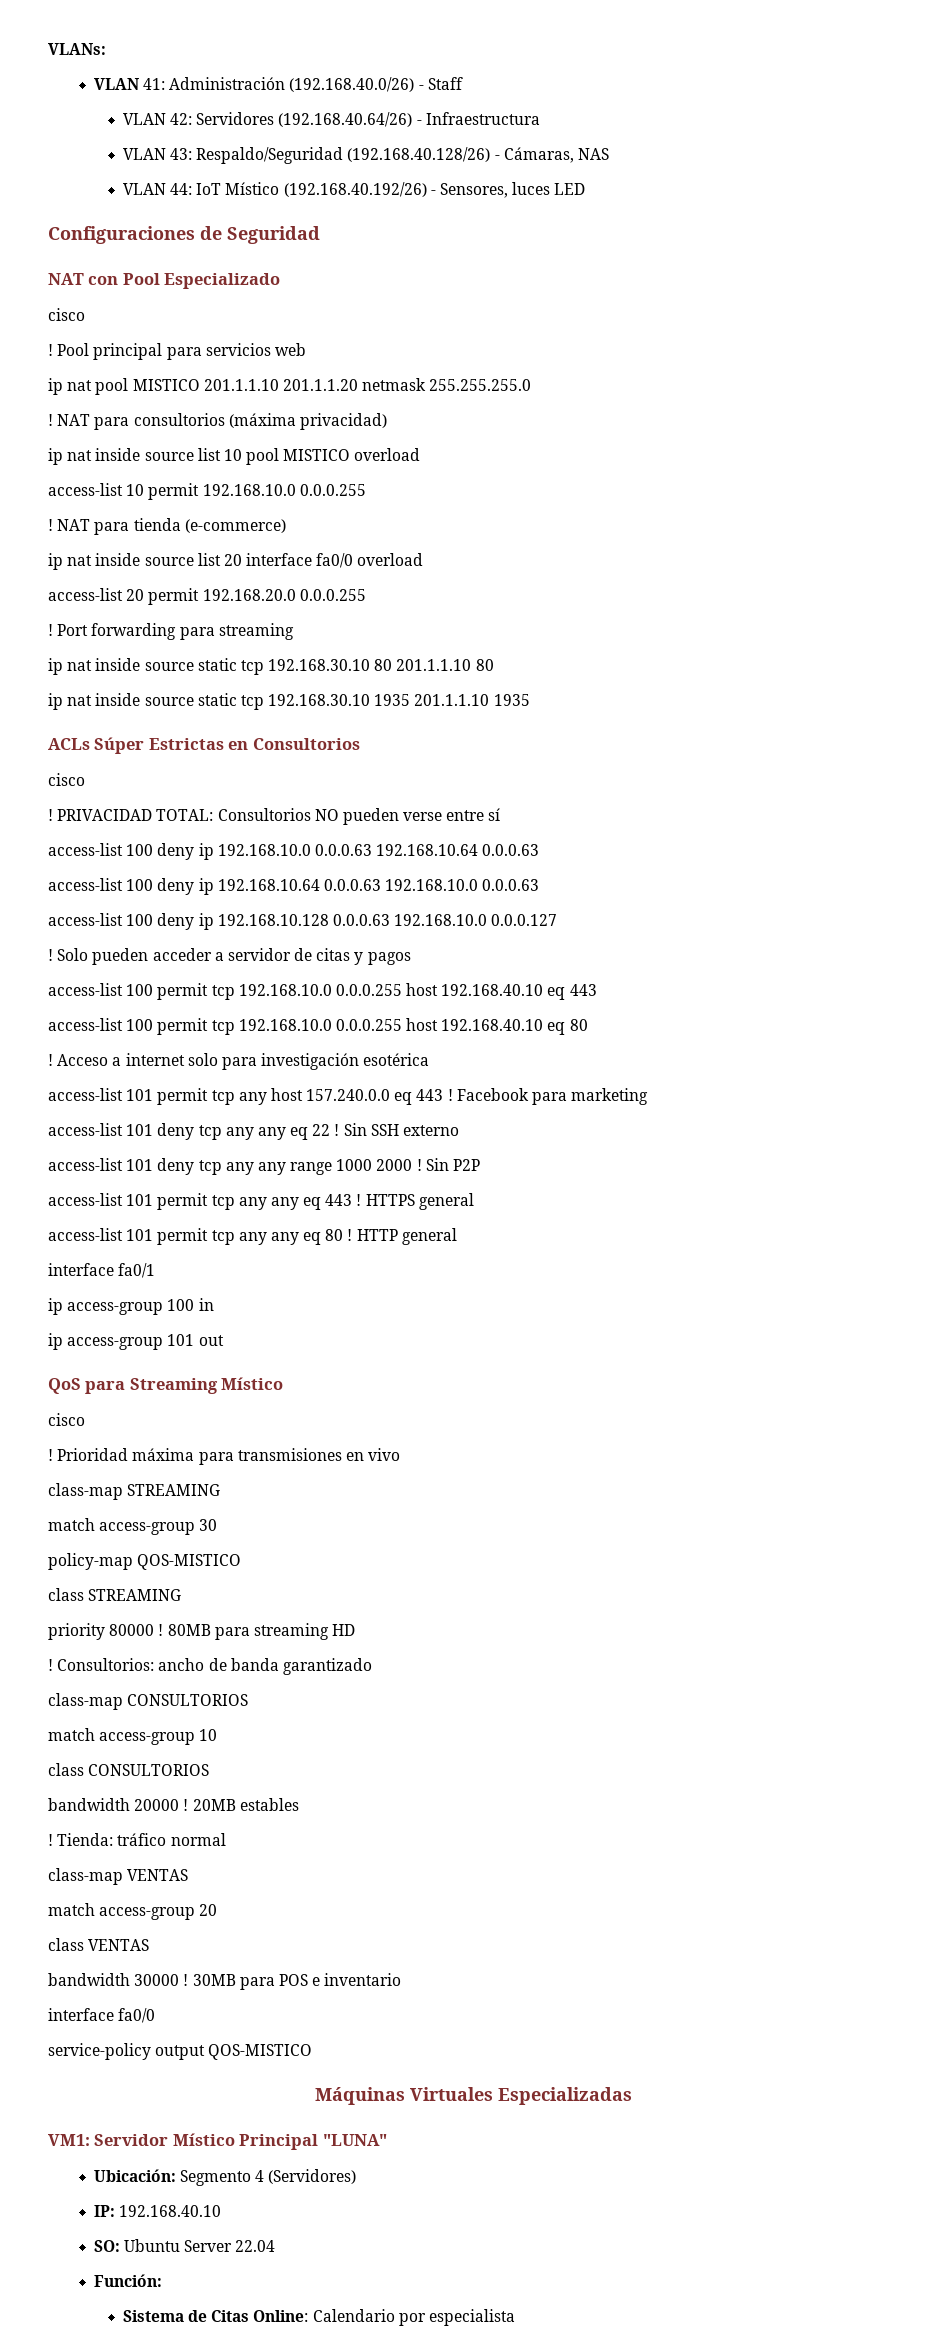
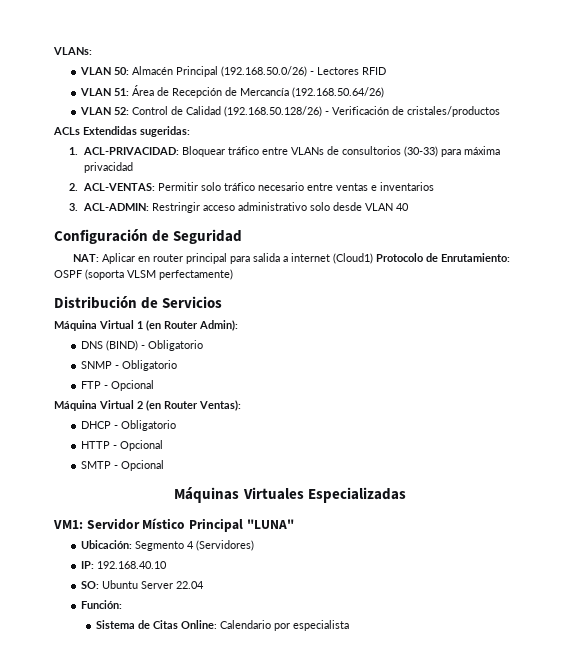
[143,77,463,92] [122,112,540,127] [122,147,609,164] [122,182,586,198] [48,226,320,244] [48,273,281,289] [48,308,85,321] [48,343,306,360] [48,378,532,395] [48,413,387,430] [48,448,421,465] [48,483,366,500] [48,518,286,535] [48,553,424,570] [48,588,366,605] [48,623,294,640] [48,658,494,675] [48,693,530,710] [48,737,360,754] [48,773,85,786] [48,808,501,825] [48,843,540,860] [48,878,540,895] [48,913,558,930] [48,948,411,965] [48,983,597,1000] [48,1018,588,1035] [48,1053,430,1070] [48,1088,649,1105] [48,1123,460,1140] [48,1158,481,1175] [48,1193,474,1210] [48,1228,457,1245] [48,1263,156,1278] [48,1298,214,1315] [48,1333,224,1350] [48,1377,284,1394] [48,1413,85,1426] [48,1448,401,1465] [48,1483,221,1500] [48,1518,218,1535] [48,1553,242,1570] [48,1588,182,1601] [48,1623,356,1640] [48,1658,372,1675] [48,1693,249,1710] [48,1728,218,1745] [48,1763,210,1776] [48,1798,299,1811] [48,1833,226,1846] [48,1868,189,1885] [48,1903,218,1920] [48,1938,150,1951] [48,1973,402,1990] [48,2008,156,2023] [48,2043,313,2060] 41: Administración (192.168.40.0/26) - Staff // VLAN 42: Servidores (192.168.40.64/26) - Infraestructura // VLAN 43: Respaldo/Seguridad (192.168.40.128/26) - Cámaras, NAS // VLAN 44: IoT Místico (192.168.40.192/26) - Sensores, luces LED // Configuraciones de Seguridad // NAT con Pool Especializado // cisco // ! Pool principal para servicios web // ip nat pool MISTICO 201.1.1.10 201.1.1.20 netmask 255.255.255.0 // ! NAT para consultorios (máxima privacidad) // ip nat inside source list 10 pool MISTICO overload // access-list 10 permit 192.168.10.0 0.0.0.255 // ! NAT para tienda (e-commerce) // ip nat inside source list 20 interface fa0/0 overload // access-list 20 permit 192.168.20.0 0.0.0.255 // ! Port forwarding para streaming // ip nat inside source static tcp 192.168.30.10 80 201.1.1.10 80 // ip nat inside source static tcp 192.168.30.10 1935 201.1.1.10 1935 // ACLs Súper Estrictas en Consultorios // cisco // ! PRIVACIDAD TOTAL: Consultorios NO pueden verse entre sí // access-list 100 deny ip 192.168.10.0 0.0.0.63 192.168.10.64 0.0.0.63 // access-list 100 deny ip 192.168.10.64 0.0.0.63 192.168.10.0 0.0.0.63 // access-list 100 deny ip 192.168.10.128 0.0.0.63 192.168.10.0 0.0.0.127 // ! Solo pueden acceder a servidor de citas y pagos // access-list 100 permit tcp 192.168.10.0 0.0.0.255 host 192.168.40.10 eq 443 // access-list 100 permit tcp 192.168.10.0 0.0.0.255 host 192.168.40.10 eq 80 // ! Acceso a internet solo para investigación esotérica // access-list 101 permit tcp any host 157.240.0.0 eq 443 ! Facebook para marketing // access-list 101 deny tcp any any eq 22 ! Sin SSH externo // access-list 101 deny tcp any any range 1000 2000 ! Sin P2P // access-list 101 permit tcp any any eq 443 ! HTTPS general // access-list 101 permit tcp any any eq 80 ! HTTP general // interface fa0/1 // ip access-group 100 in // ip access-group 101 out // QoS para Streaming Místico // cisco // ! Prioridad máxima para transmisiones en vivo // class-map STREAMING // match access-group 30 // policy-map QOS-MISTICO // class STREAMING // priority 80000 ! 80MB para streaming HD // ! Consultorios: ancho de banda garantizado // class-map CONSULTORIOS // match access-group 10 // class CONSULTORIOS // bandwidth 20000 ! 20MB estables // ! Tienda: tráfico normal // class-map VENTAS // match access-group 20 // class VENTAS // bandwidth 30000 ! 30MB para POS e inventario // interface fa0/0 // service-policy output QOS-MISTICO -> [114,66,387,77] [80,85,385,98] [80,106,501,117] [53,126,190,137] [68,146,500,157] [83,162,133,173] [68,182,434,191] [68,202,409,213] [54,229,243,244] [72,253,510,264] [54,269,233,280] [54,296,223,309] [54,320,238,331] [81,340,204,351] [81,360,178,371] [81,380,155,391] [54,400,241,411] [81,420,177,431] [81,440,164,451] [81,460,165,471] 50: Almacén Principal (192.168.50.0/26) - Lectores RFID // VLAN 51: Área de Recepción de Mercancía (192.168.50.64/26) // VLAN 52: Control de Calidad (192.168.50.128/26) - Verificación de cristales/productos // ACLs Extendidas sugeridas: // 1. ACL-PRIVACIDAD: Bloquear tráfico entre VLANs de consultorios (30-33) para máxima privacidad // 2. ACL-VENTAS: Permitir solo tráfico necesario entre ventas e inventarios // 3. ACL-ADMIN: Restringir acceso administrativo solo desde VLAN 40 // Configuración de Seguridad // NAT: Aplicar en router principal para salida a internet (Cloud1) Protocolo de Enrutamiento: OSPF (soporta VLSM perfectamente) // Distribución de Servicios // Máquina Virtual 1 (en Router Admin): // DNS (BIND) - Obligatorio // SNMP - Obligatorio // FTP - Opcional // Máquina Virtual 2 (en Router Ventas): // DHCP - Obligatorio // HTTP - Opcional // SMTP - Opcional

